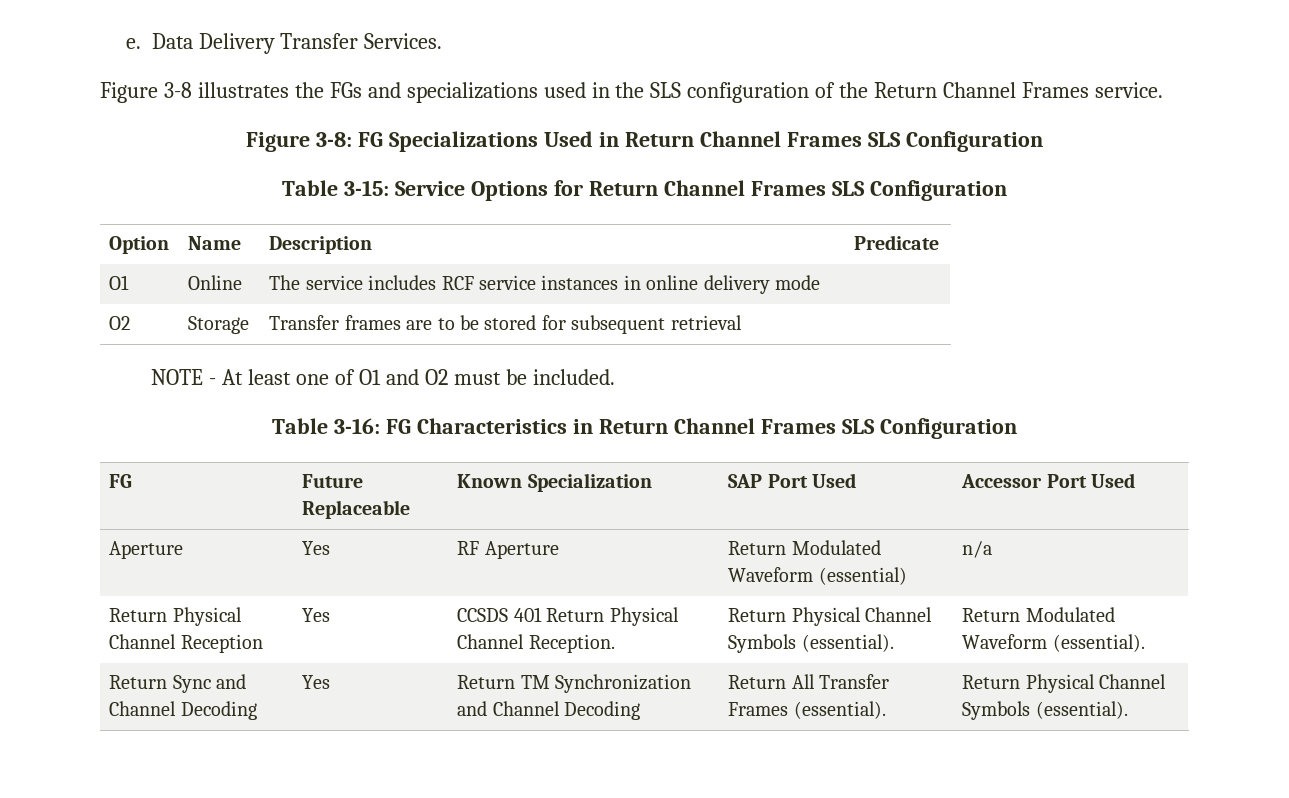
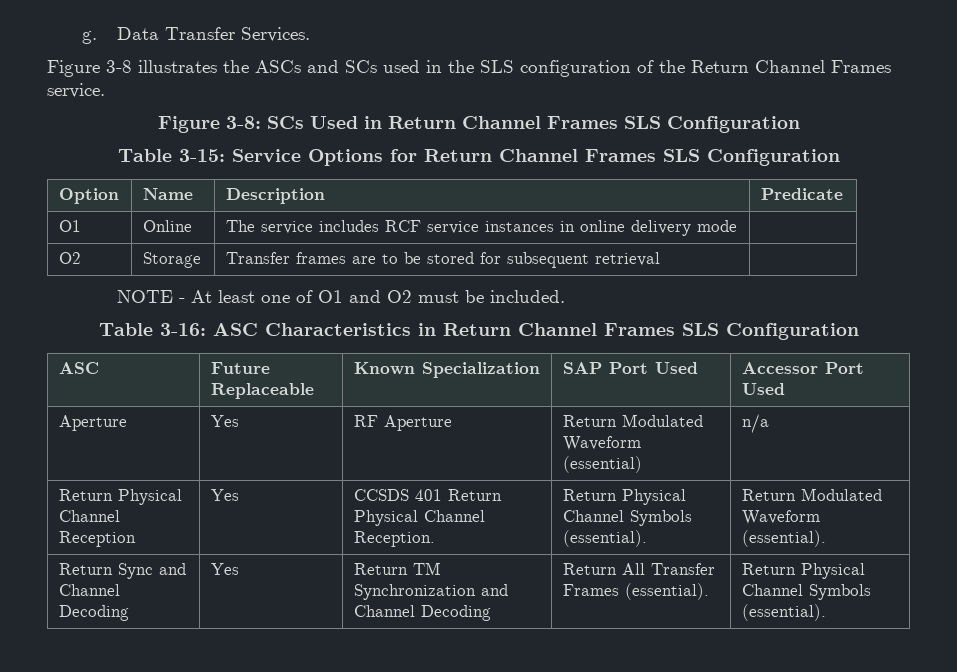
[125,33,275,54] e. Data Delivery -> [82,27,160,44] g. Data
[329,82,538,103] FGs and specializations -> [255,60,377,73] ASCs and SCs
[358,131,539,152] FG Specializations -> [266,116,304,129] SCs
[386,419,412,434] FG -> [212,323,258,336] ASC
[109,474,133,488] FG -> [58,362,99,374] ASC

